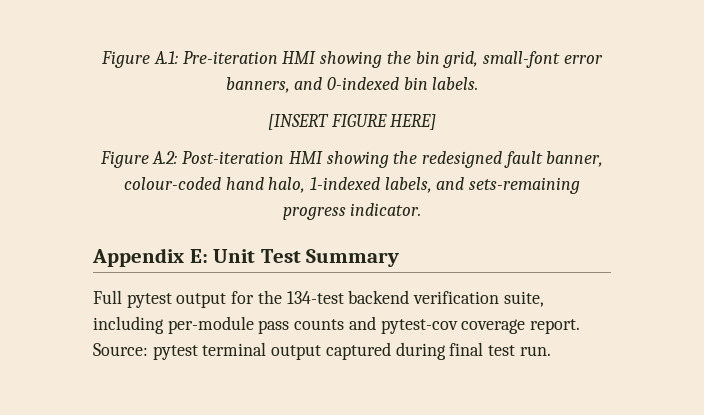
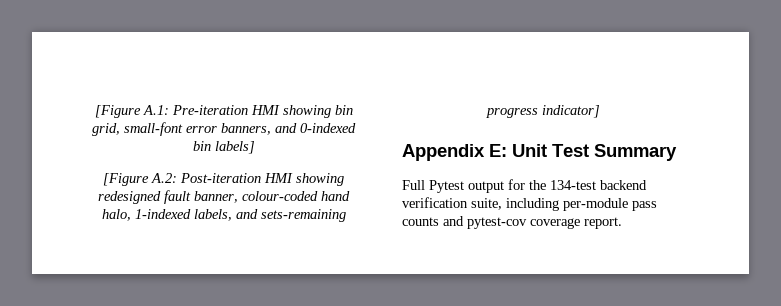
[101,51,151,68] Figure -> [94,105,141,118] [Figure
[386,51,411,64] the -> (331, 111) none
[432,77,479,90] [267,114,437,130] [99,151,149,168] labels. // [INSERT FIGURE HERE] // Figure -> [214,141,255,154] [103,173,149,186] labels] // [Figure
[393,151,418,164] the -> (344, 179) none
[350,203,422,216] indicator. -> [542,105,600,118] indicator]
[126,293,172,308] pytest -> [429,180,464,193] Pytest
[93,342,551,360] Source: pytest terminal output captured during final test run. -> (622, 223) none

